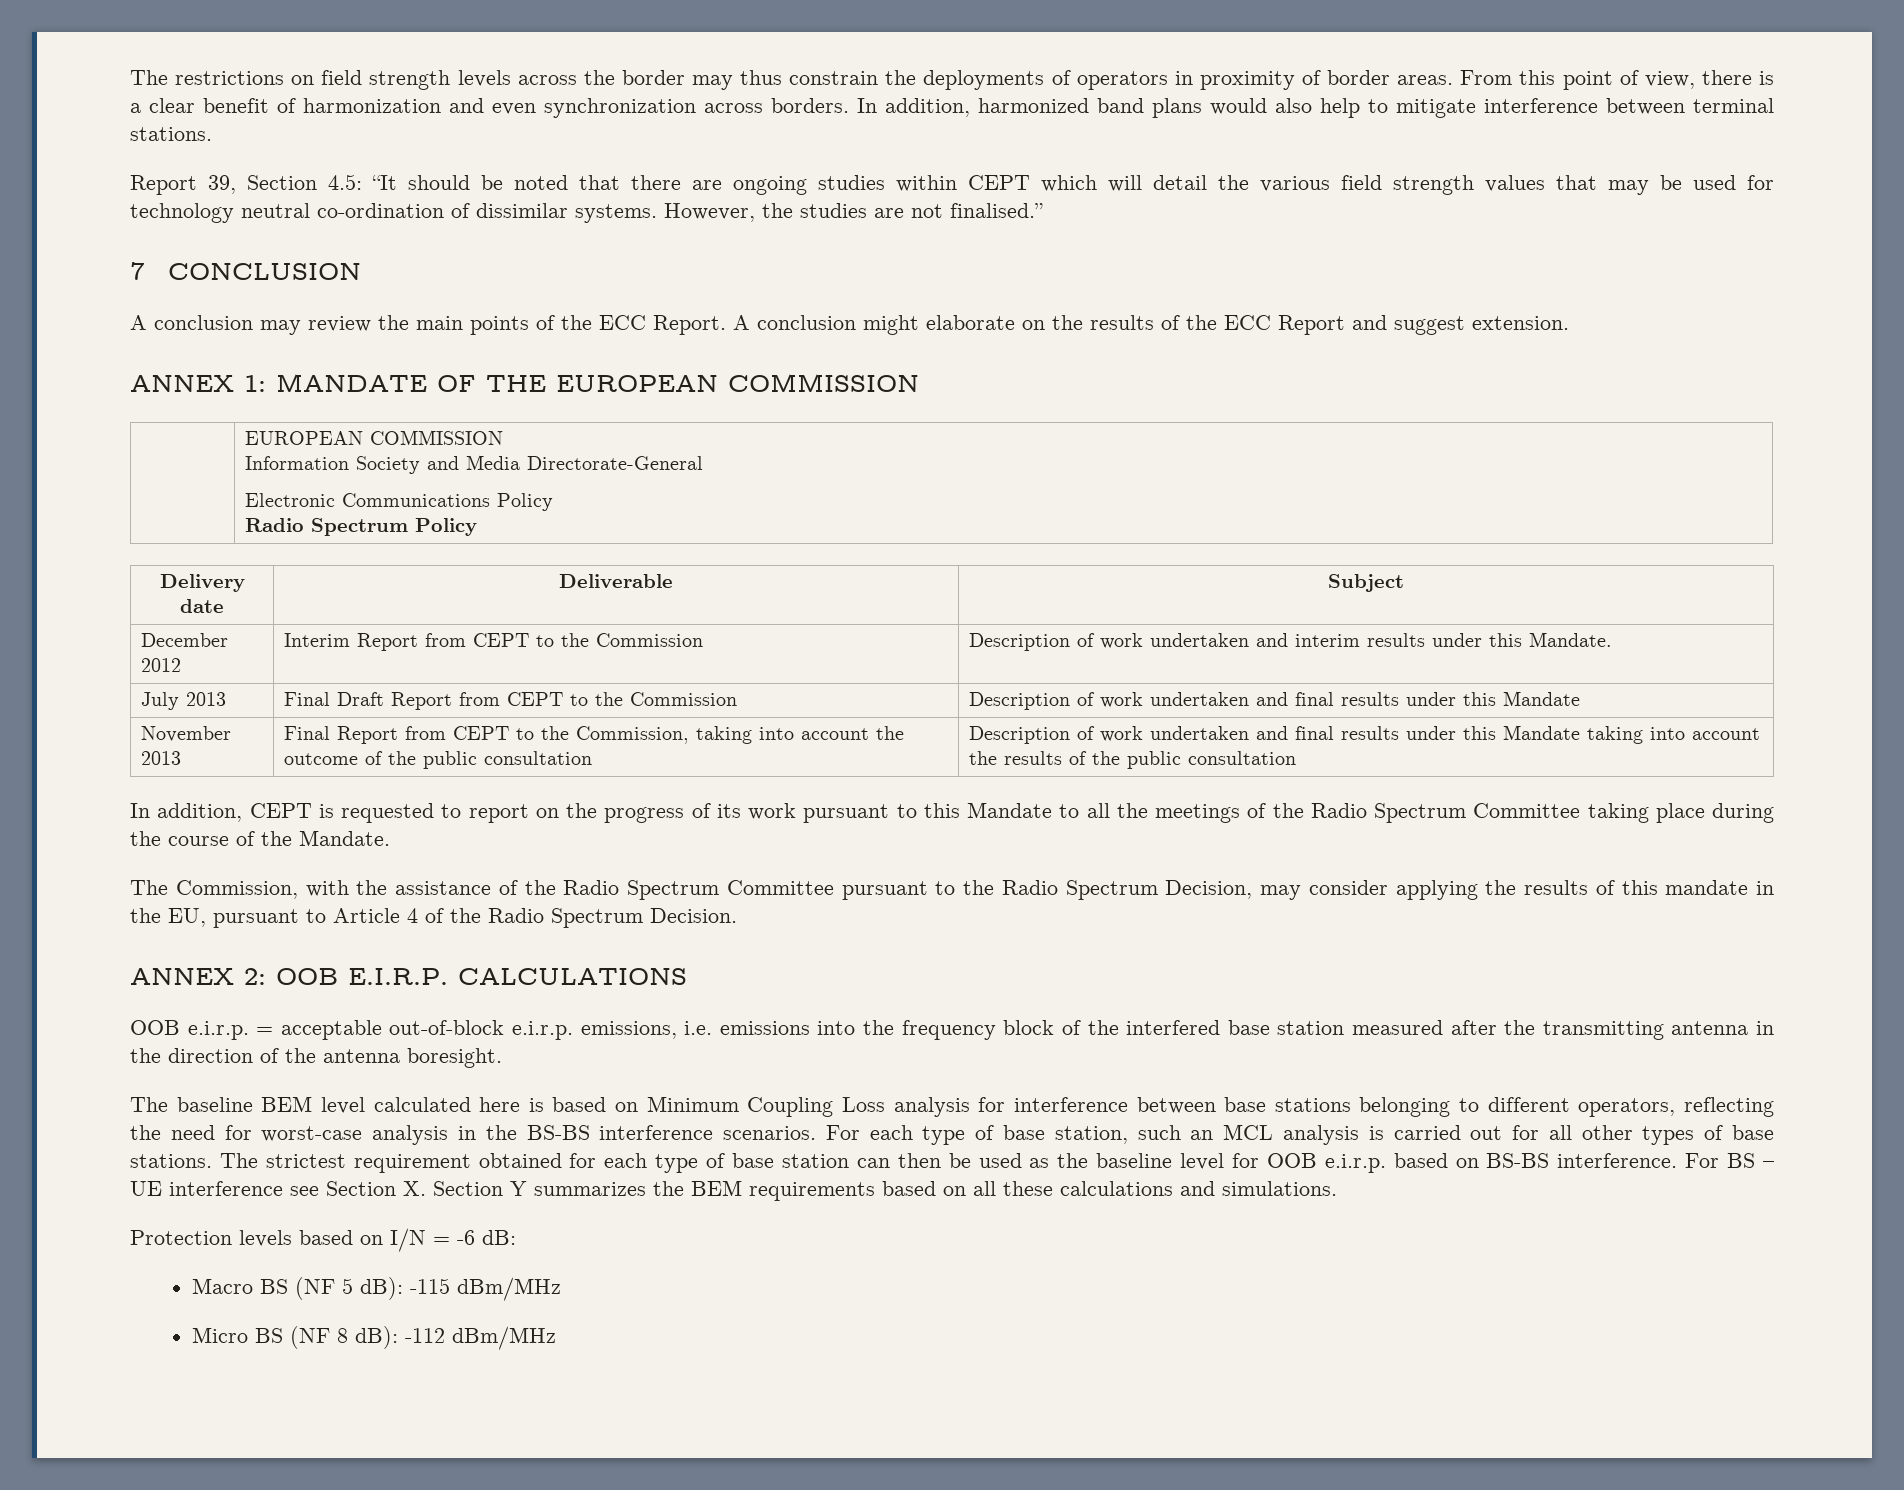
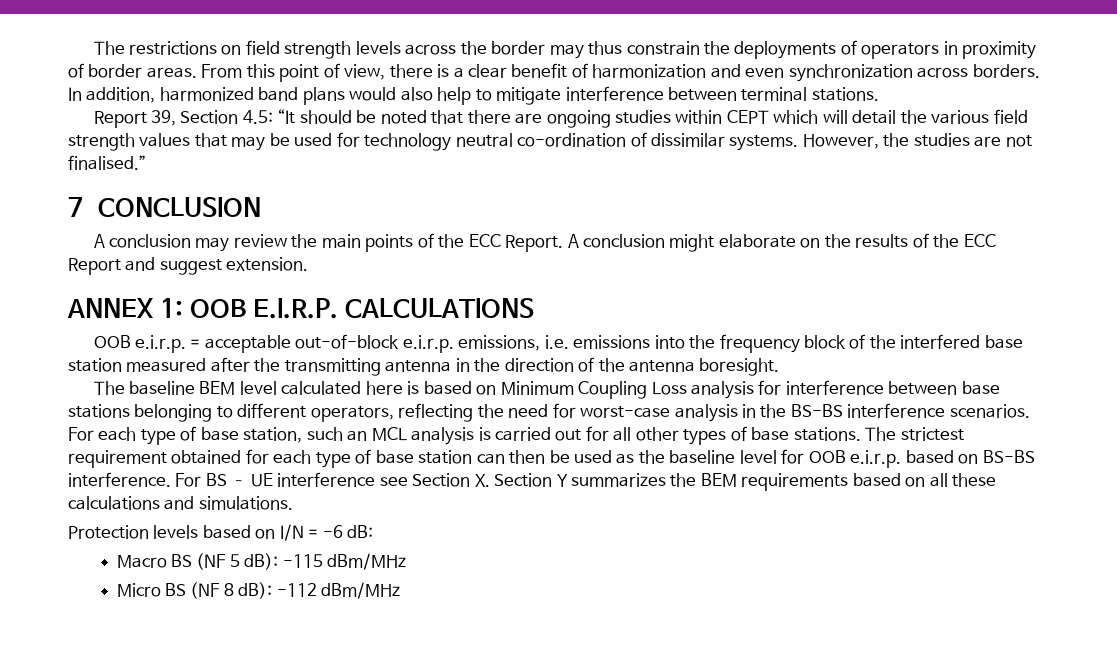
[130,374,919,392] [244,430,503,445] [244,455,703,474] [244,493,553,511] [244,518,477,536] [159,574,245,592] [180,599,224,613] [559,574,673,588] [1328,574,1404,592] [140,633,228,647] [140,658,181,672] [283,633,703,651] [968,632,1612,651] [140,692,226,710] [283,692,737,710] [968,691,1580,710] [140,726,231,742] [140,751,181,765] [283,726,904,744] [283,751,592,769] [968,725,1760,744] [968,751,1296,769] [130,802,1774,823] [130,830,390,846] [130,880,1774,900] [130,908,737,928] [130,968,266,985] // ANNEX 1: MANDATE OF THE EUROPEAN COMMISSION // | EUROPEAN COMMISSION // Information Society and Media Directorate-General // Electronic Communications Policy // Radio Spectrum Policy // Delivery date | Deliverable | Subject // December 2012 | Interim Report from CEPT to the Commission | Description of work undertaken and interim results under this Mandate. // July 2013 | Final Draft Report from CEPT to the Commission | Description of work undertaken and final results under this Mandate // November 2013 | Final Report from CEPT to the Commission, taking into account the outcome of the public consultation | Description of work undertaken and final results under this Mandate taking into account the results of the public consultation // In addition, CEPT is requested to report on the progress of its work pursuant to this Mandate to all the meetings of the Radio Spectrum Committee taking place during the course of the Mandate. // The Commission, with the assistance of the Radio Spectrum Committee pursuant to the Radio Spectrum Decision, may consider applying the results of this mandate in the EU, pursuant to Article 4 of the Radio Spectrum Decision. // ANNEX 2: -> [67,298,184,318] // ANNEX 1:

